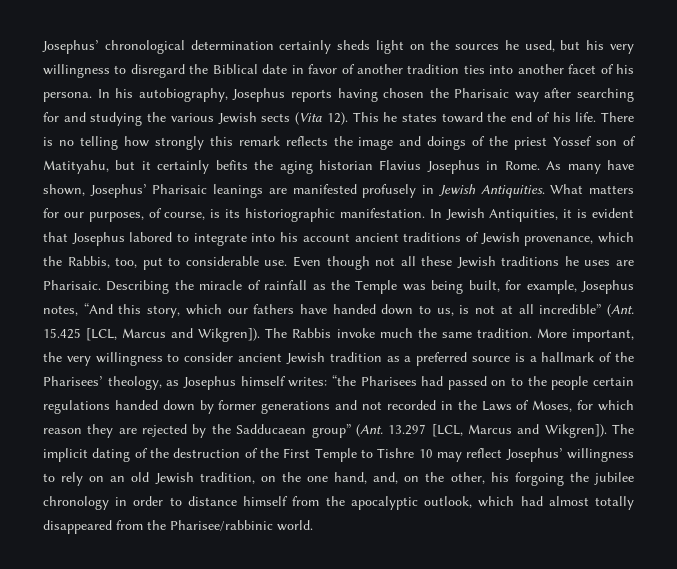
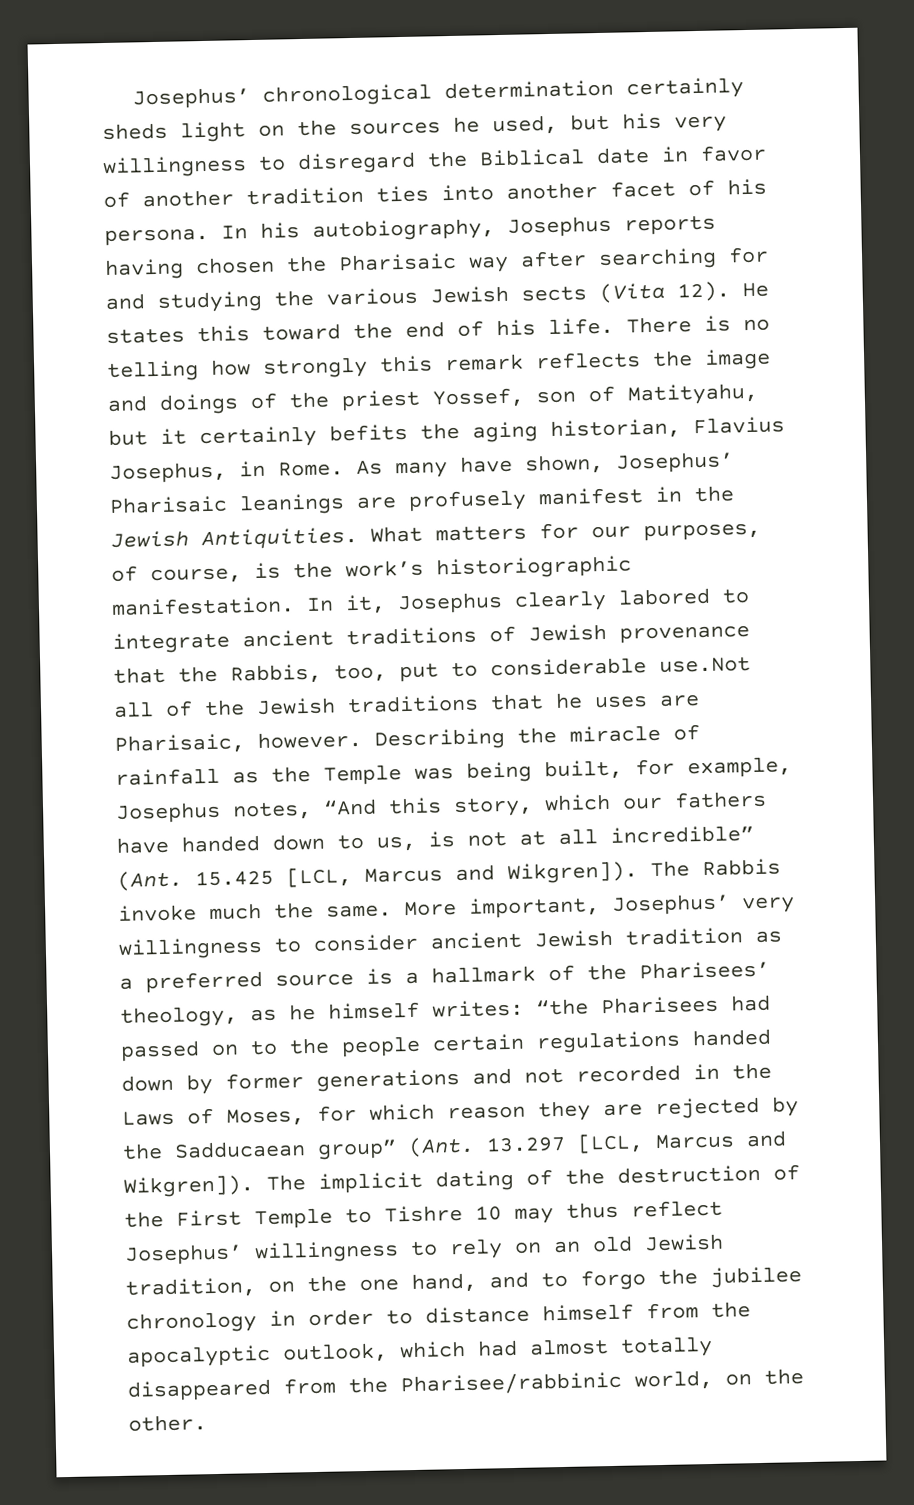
[352,112,437,122] This he states -> [742,282,769,298] [106,325,250,345] He states this
[553,136,593,146] Yossef -> [432,387,525,409] Yossef,
[319,160,480,174] historian Flavius Josephus -> [550,416,785,441] [109,461,227,484] historian, Flavius Josephus,
[292,184,435,198] manifested profusely in -> [408,485,734,512] profusely manifest in the
[225,209,241,218] its -> [293,559,424,579] the work’s
[445,208,634,222] [43,232,350,246] Jewish Antiquities, it is evident that Josephus labored to integrate into his account -> [345,587,750,615] [112,631,230,654] it, Josephus clearly labored to integrate
[524,232,634,246] provenance, which -> [619,625,750,644] [113,666,166,684] provenance that
[264,256,453,270] use. Even though not all these -> [659,657,751,673] [113,699,245,718] use.Not all of the
(560, 261) none -> [490,693,544,711] that
[43,280,101,290] Pharisaic. -> [114,730,362,755] Pharisaic, however.
[441,328,532,338] same tradition. -> [326,904,392,918] same.
[43,352,62,362] the -> [611,893,730,916] Josephus’
[182,376,236,390] Josephus -> [289,1003,316,1021] he
(462, 457) none -> [566,1201,619,1219] thus
[373,472,564,486] and, on the other, his forgoing -> [489,1269,646,1291] and to forgo
[277,520,313,531] world. -> [634,1368,804,1391] [128,1414,207,1432] world, on the other.

